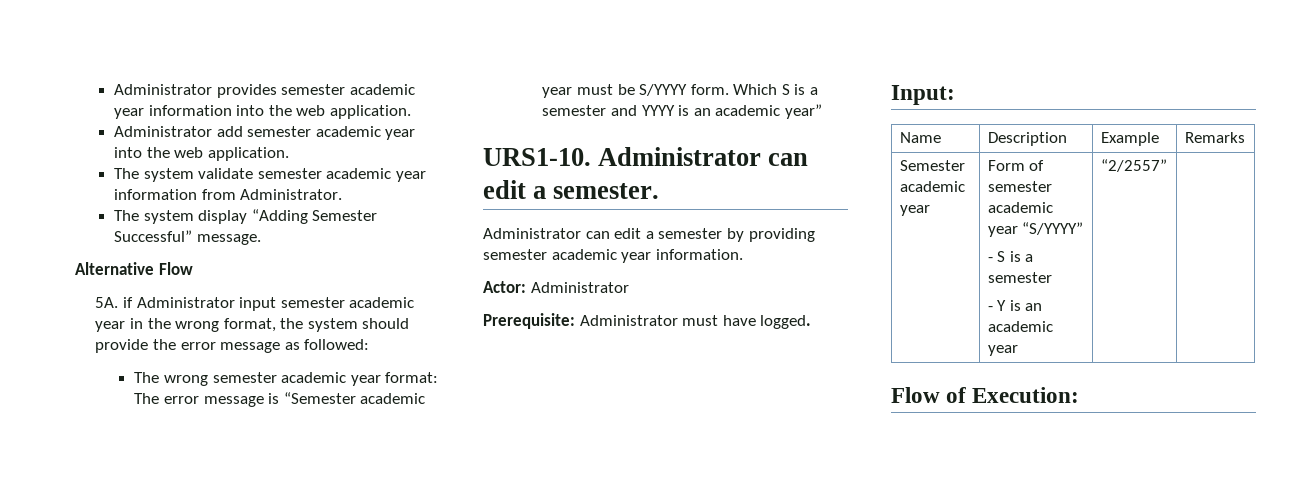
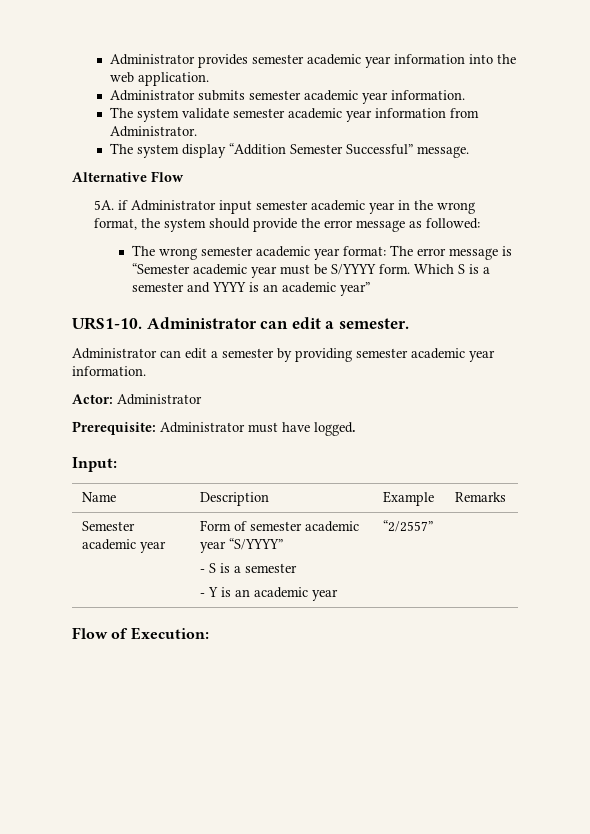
[216,126,416,140] [114,147,289,161] add semester academic year into the web application. -> [197,90,465,104] submits semester academic year information.
[251,209,308,224] “Adding -> [228,143,286,155] “Addition

